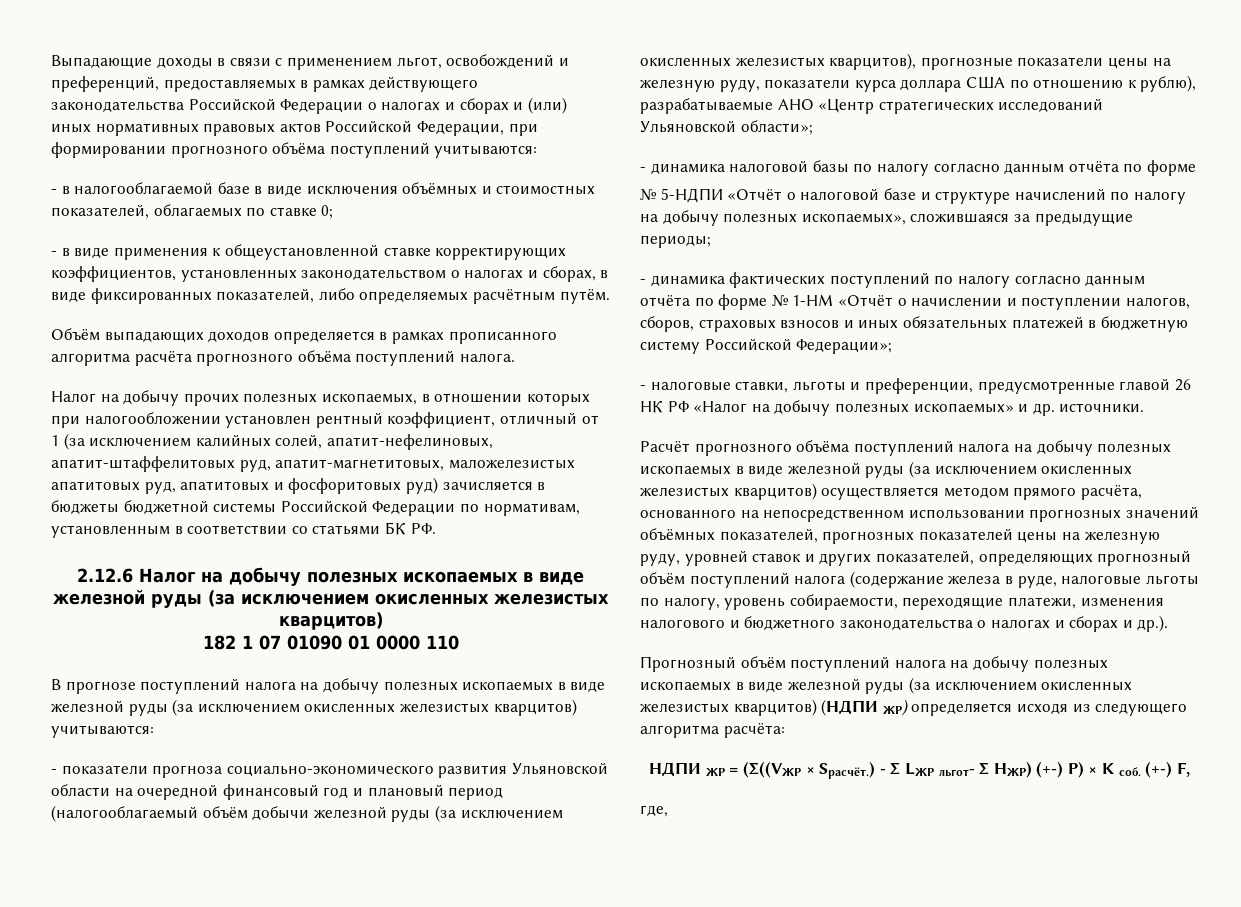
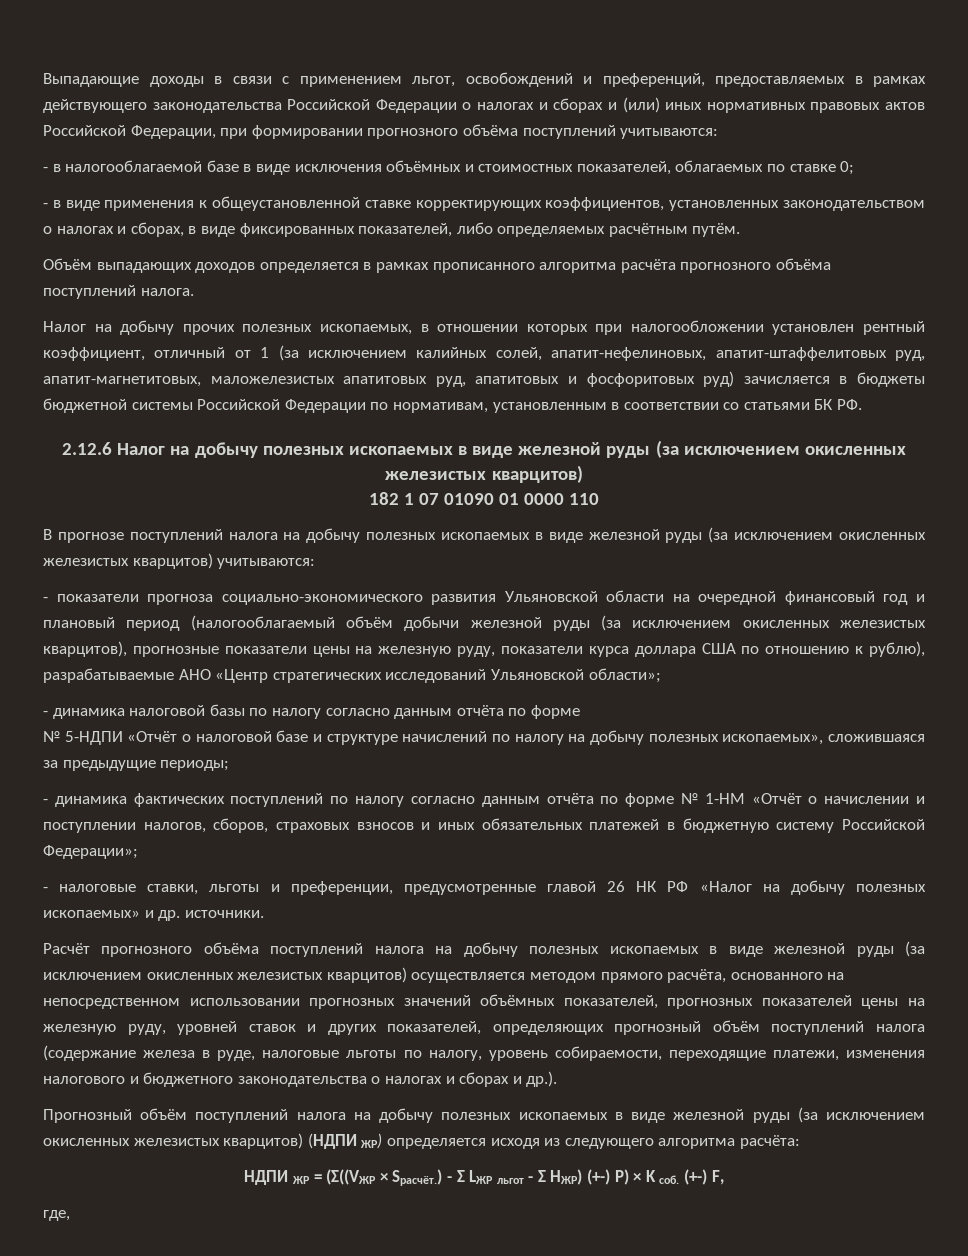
[938,769,975,777] льгот- -> [496,1176,534,1184] льгот -

